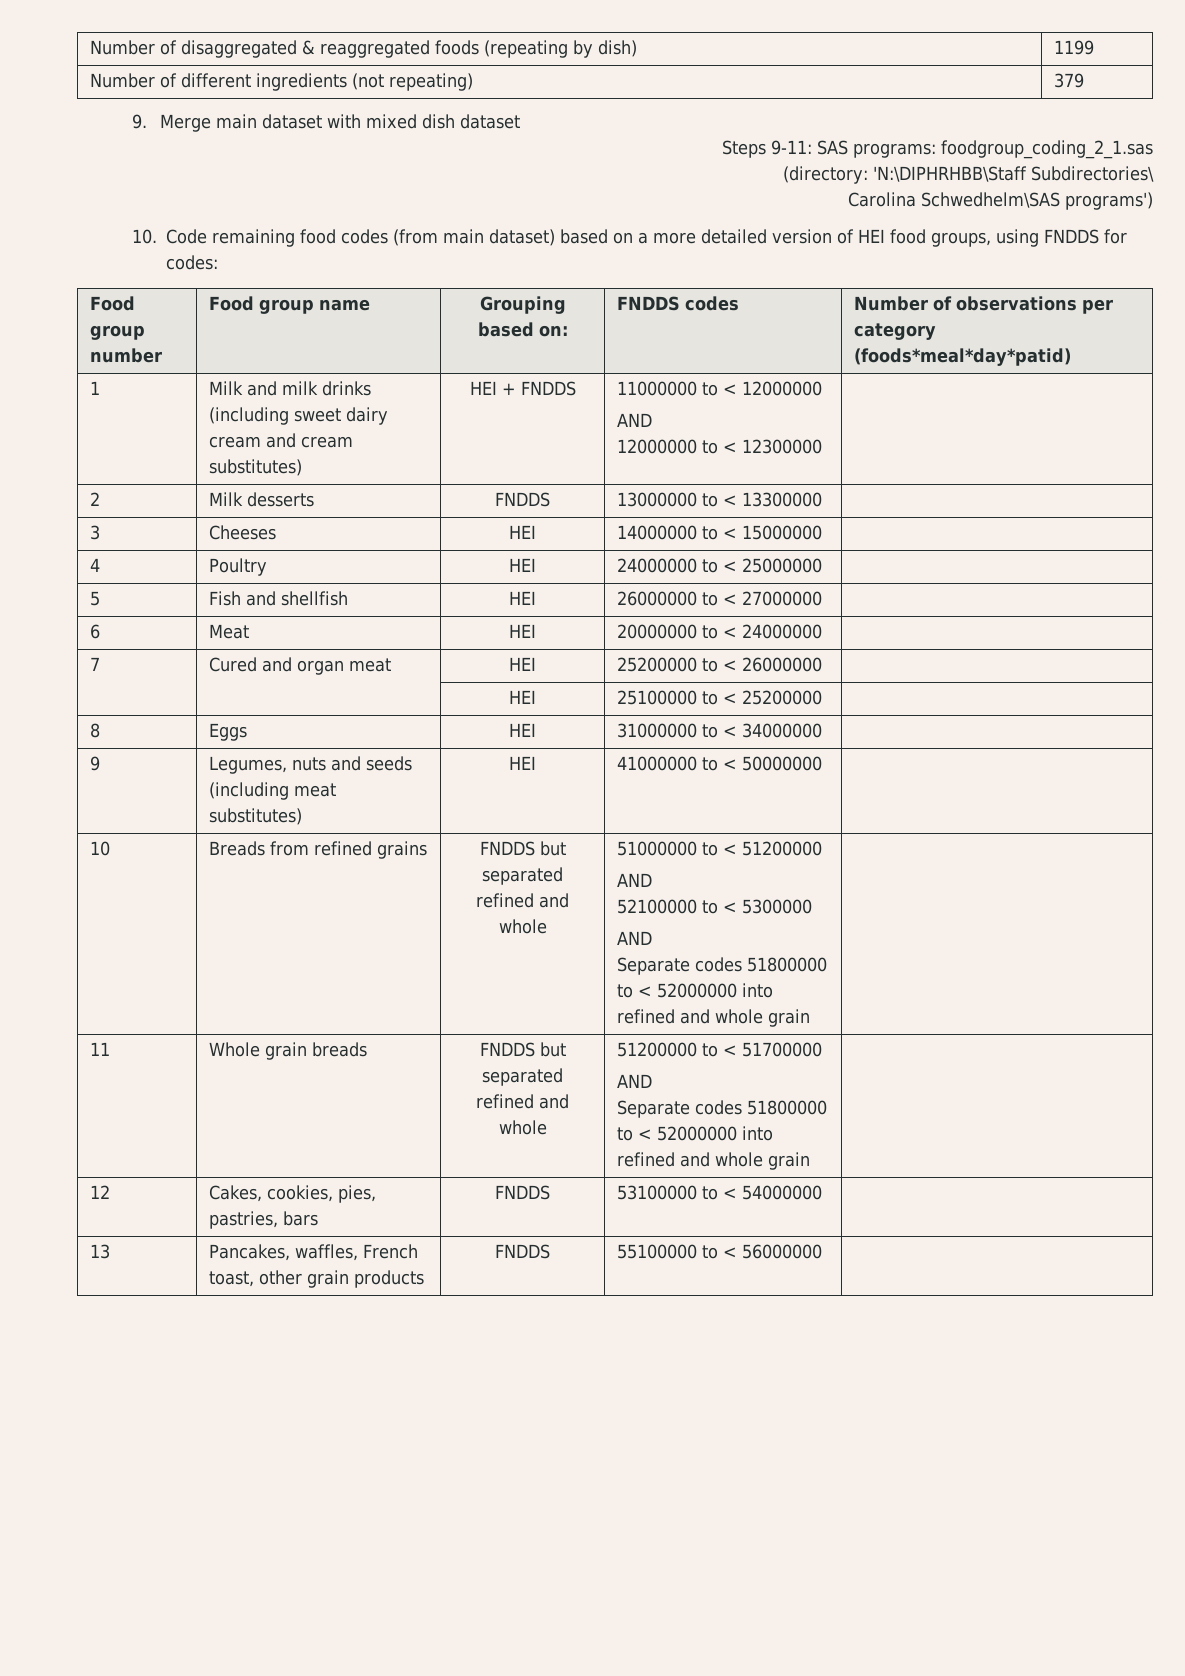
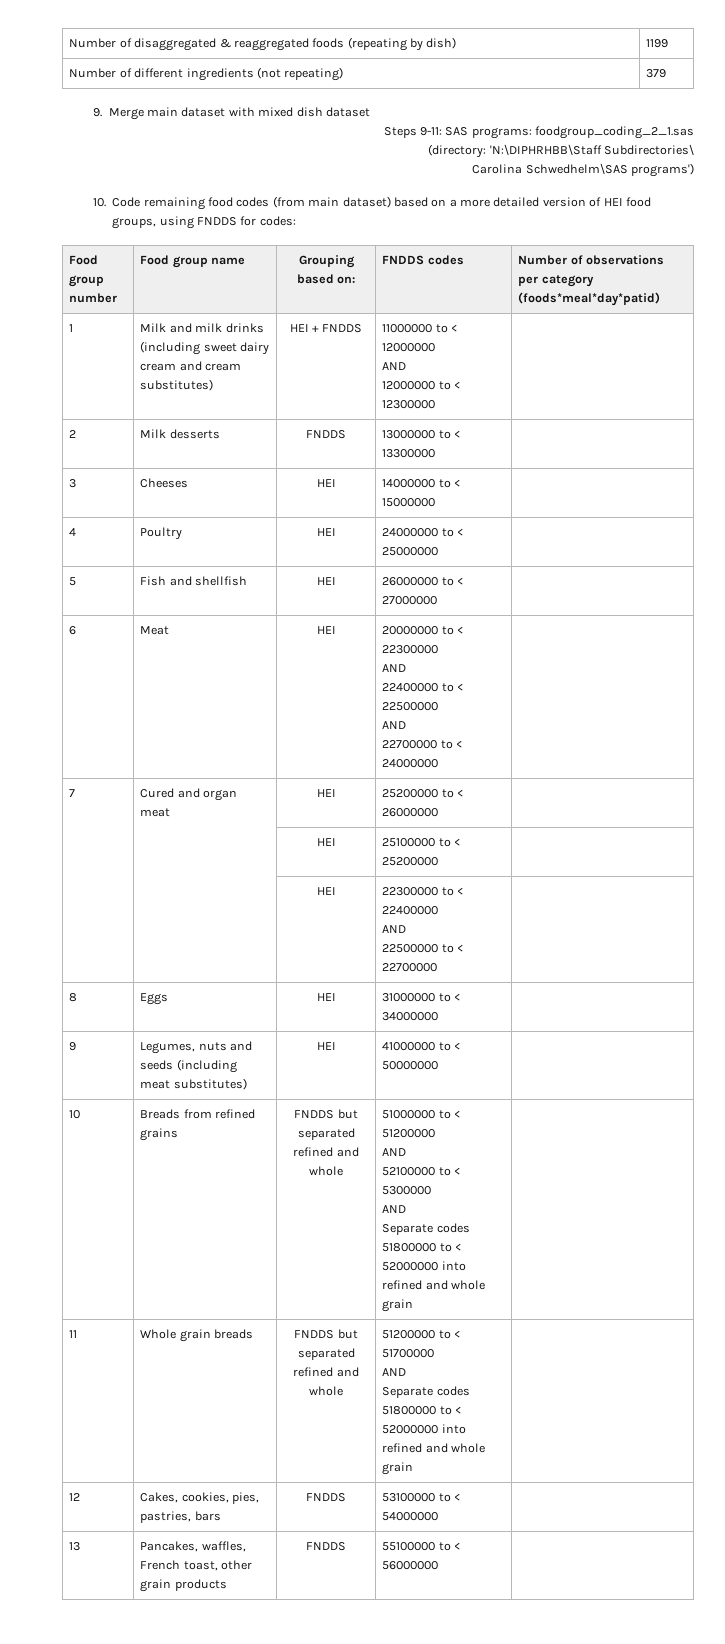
(737, 632) none -> [382,645,439,654] [382,664,407,672] [382,683,465,692] [382,702,439,711] [382,721,407,729] [382,740,464,749] 22300000 // AND // 22400000 to < 22500000 // AND // 22700000 to <
(822, 697) none -> [316,887,336,895] [382,887,465,896] [382,906,439,915] [382,925,407,933] [382,944,465,953] [382,963,438,972] // | | HEI | 22300000 to < 22400000 // AND // 22500000 to < 22700000 |

